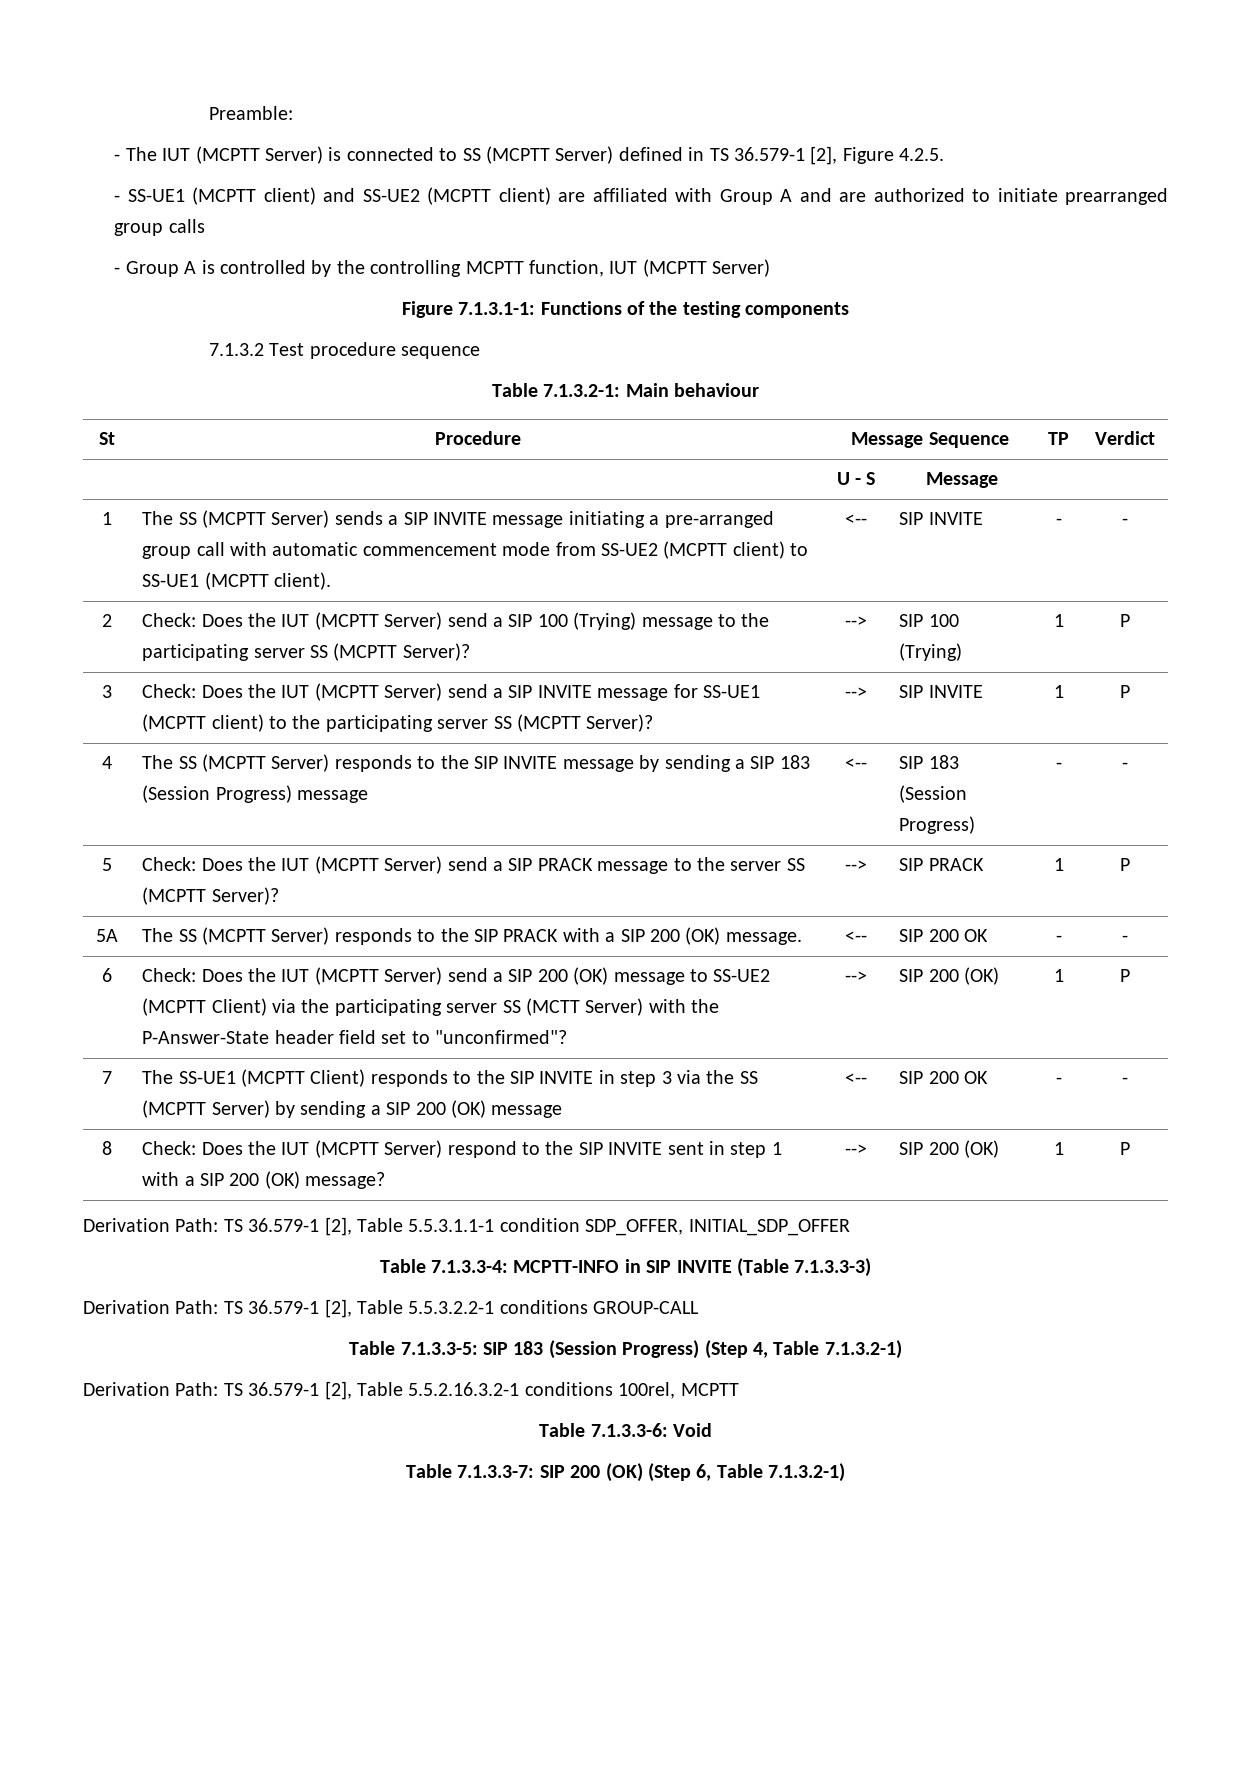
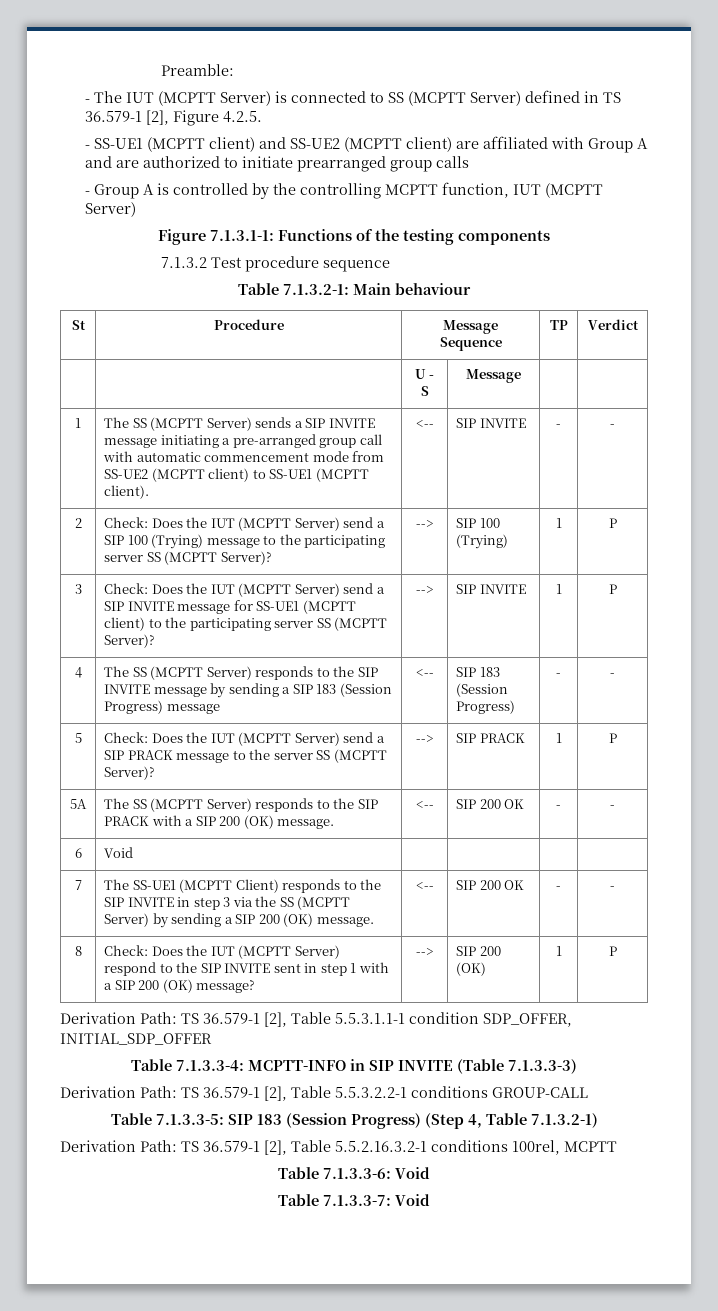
[142,967,771,985] [142,998,720,1016] [142,1030,568,1044] [845,971,867,982] [899,967,999,985] [1053,969,1064,982] [1119,969,1130,982] Check: Does the IUT (MCPTT Server) send a SIP 200 (OK) message to SS-UE2 (MCPTT Client) via the participating server SS (MCTT Server) with the P-Answer-State header field set to "unconfirmed"? | --> | SIP 200 (OK) | 1 | P -> [104,847,134,858] Void | | | |
[491,1105,563,1118] message -> [316,917,374,927] message.
[539,1463,846,1482] SIP 200 (OK) (Step 6, Table 7.1.3.2-1) -> [395,1194,430,1206] Void

